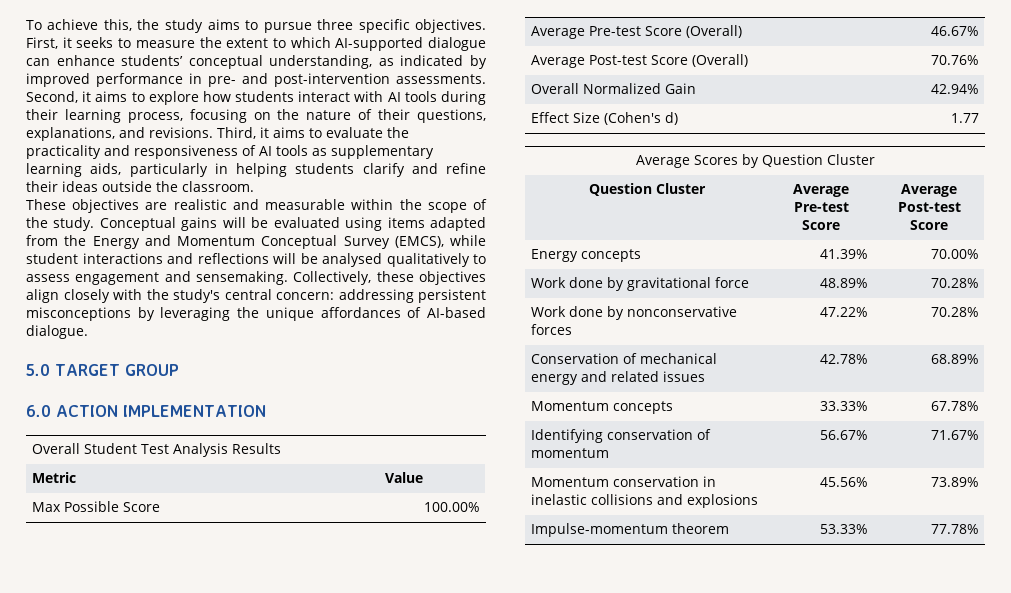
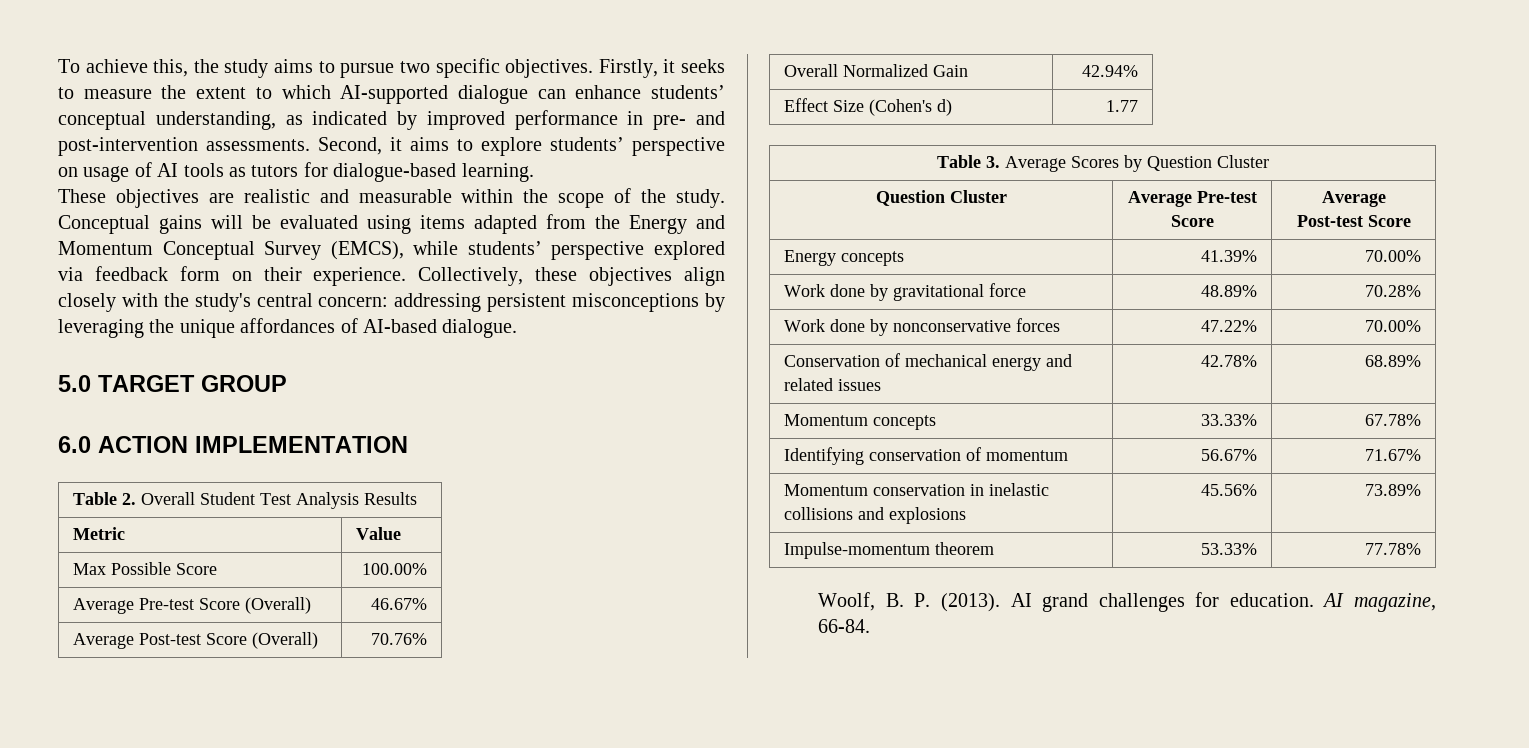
[316,19,353,30] three -> [399,61,430,73] two
[26,37,58,49] First, -> [598,59,658,78] Firstly,
[202,91,487,105] [26,109,487,123] [26,127,409,141] [26,145,434,159] [26,163,486,177] [26,181,254,192] how students interact with AI tools during their learning process, focusing on the nature of their questions, explanations, and revisions. Third, it aims to evaluate the practicality and responsiveness of AI tools as supplementary learning aids, particularly in helping students clarify and refine their ideas outside the classroom. -> [550,137,725,156] [58,162,534,182] students’ perspective on usage of AI tools as tutors for dialogue-based learning.
[26,253,486,267] [26,271,288,285] student interactions and reflections will be analysed qualitatively to assess engagement and sensemaking. -> [467,241,725,260] [58,266,407,286] students’ perspective explored via feedback form on their experience.
(266, 411) none -> [73,492,137,505] Table 2.
(979, 118) none -> [936,155,1000,168] Table 3.
[930,307,979,317] 70.28% -> [1364,320,1421,332] 70.00%
(979, 529) none -> [818,592,1436,612] [818,619,871,633] // Woolf, B. P. (2013). AI grand challenges for education. AI magazine, 66-84.

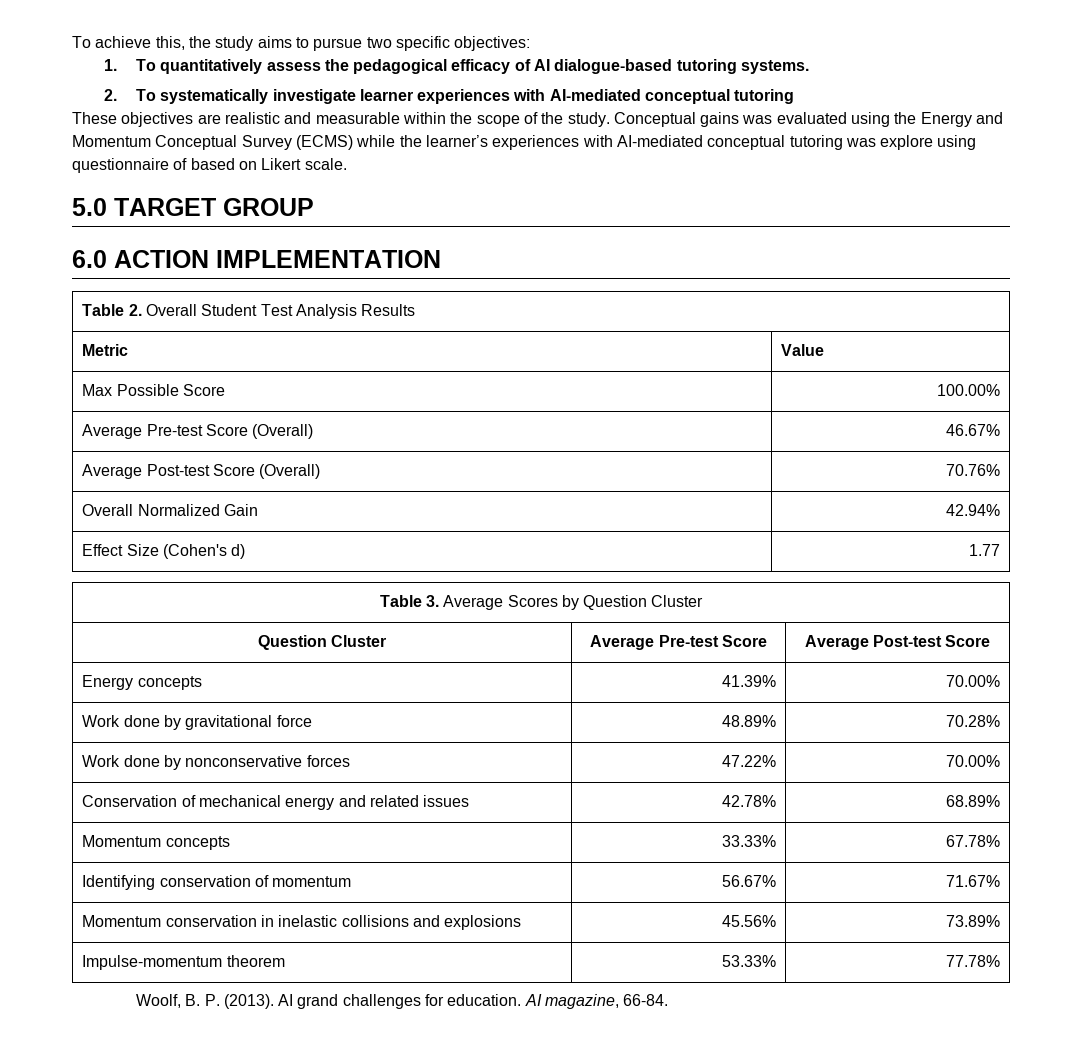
[505,59,725,78] [58,85,725,104] [58,110,726,130] [58,137,725,156] [58,162,534,182] objectives. Firstly, it seeks to measure the extent to which AI-supported dialogue can enhance students’ conceptual understanding, as indicated by improved performance in pre- and post-intervention assessments. Second, it aims to explore students’ perspective on usage of AI tools as tutors for dialogue-based learning. -> [454,36,531,51] [103,59,810,74] [103,89,795,104] objectives: // 1. To quantitatively assess the pedagogical efficacy of AI dialogue-based tutoring systems. // 2. To systematically investigate learner experiences with AI-mediated conceptual tutoring
[211,214,586,234] will be evaluated using items adapted from -> [742,112,891,127] was evaluated using
[330,241,725,260] [58,266,726,286] [58,293,726,312] [58,318,518,338] (EMCS), while students’ perspective explored via feedback form on their experience. Collectively, these objectives align closely with the study's central concern: addressing persistent misconceptions by leveraging the unique affordances of AI-based dialogue. -> [295,135,977,150] [72,158,347,173] (ECMS) while the learner’s experiences with AI-mediated conceptual tutoring was explore using questionnaire of based on Likert scale.

